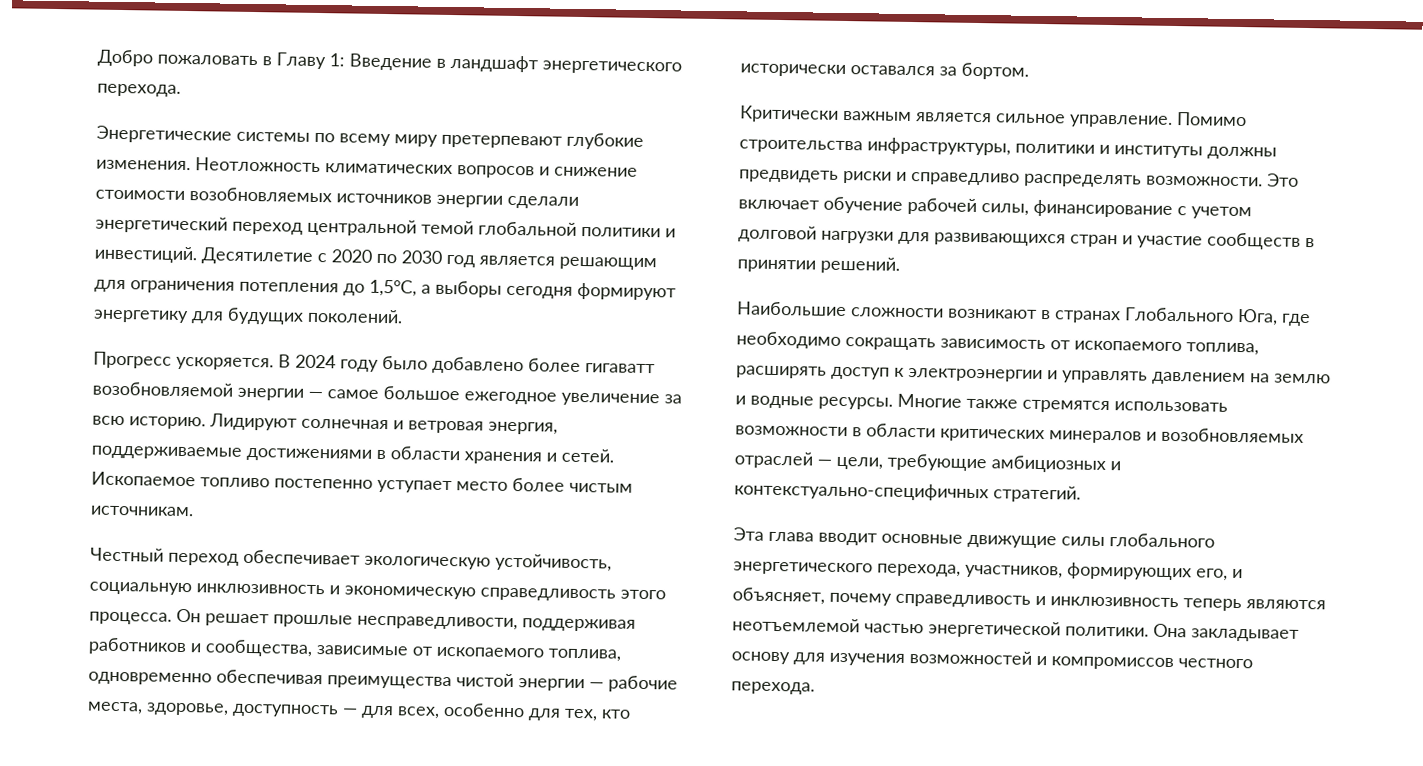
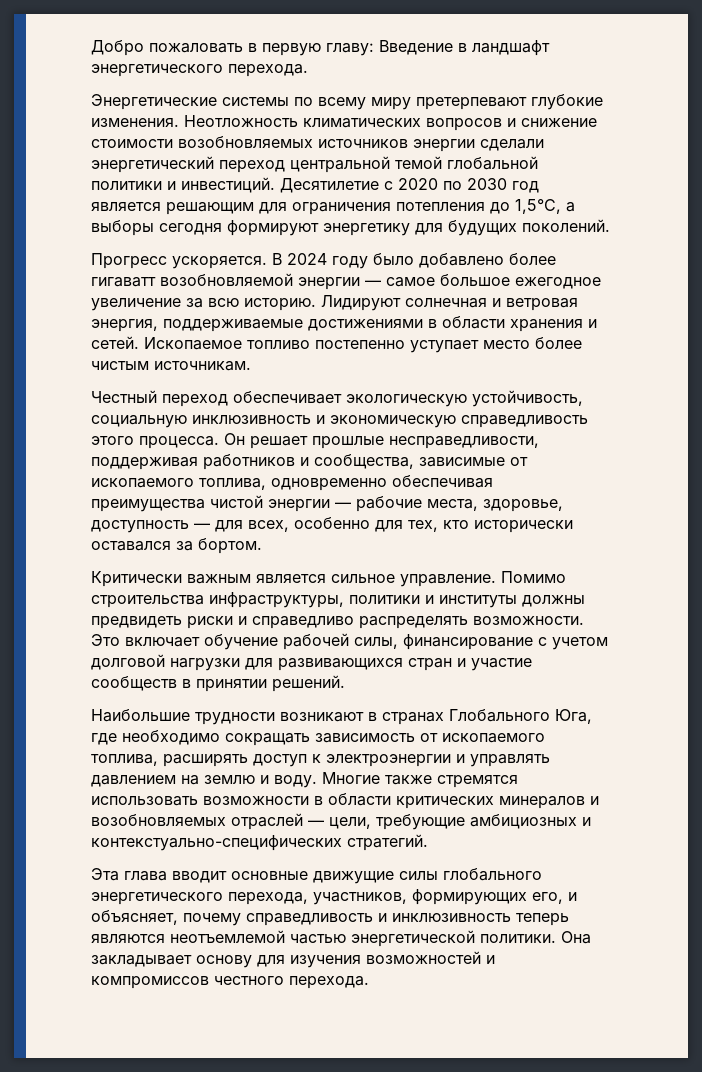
[276,52,345,70] Главу 1: -> [262,43,374,56] первую главу:
[851,307,944,318] сложности -> [195,712,275,725] трудности
[750,395,893,410] водные ресурсы. -> [274,775,317,788] воду.
[734,481,989,502] контекстуально-специфичных -> [91,835,342,851] контекстуально-специфических

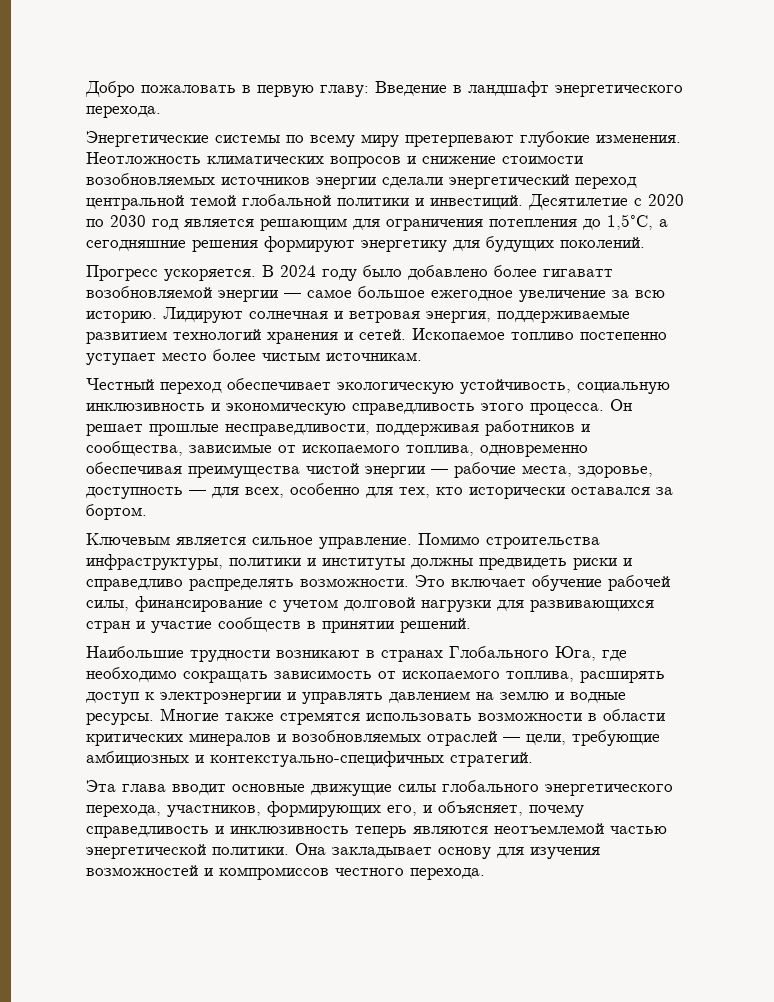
[91,220,222,236] выборы сегодня -> [86,240,258,252] сегодняшние решения
[308,316,505,331] достижениями в области -> [86,329,261,344] развитием технологий
[91,571,251,587] Критически важным -> [86,533,170,545] Ключевым
[274,775,317,788] воду. -> [570,692,626,703] [86,713,154,725] водные ресурсы.
[91,835,342,851] контекстуально-специфических -> [210,751,444,767] контекстуально-специфичных

